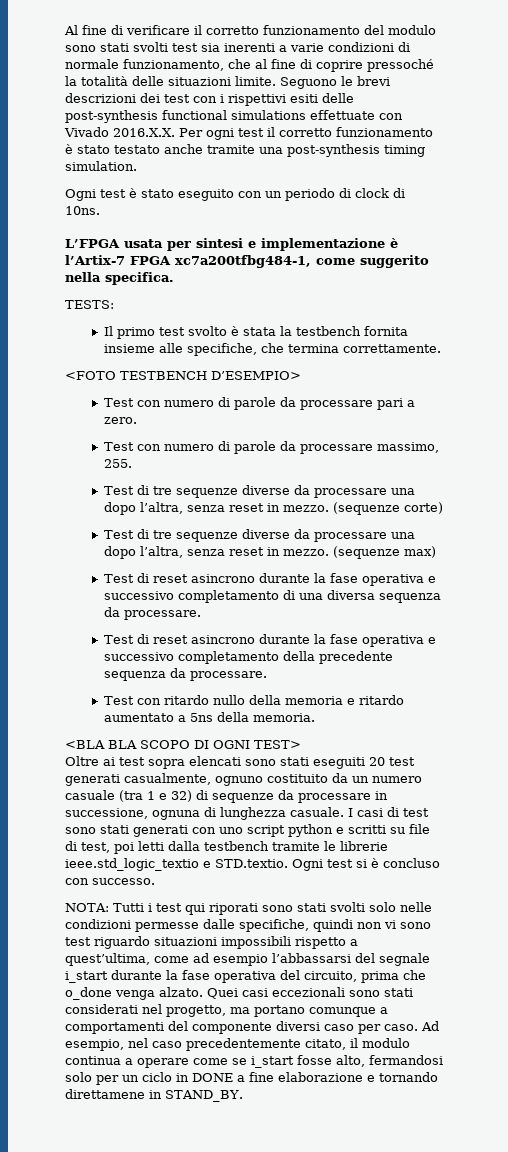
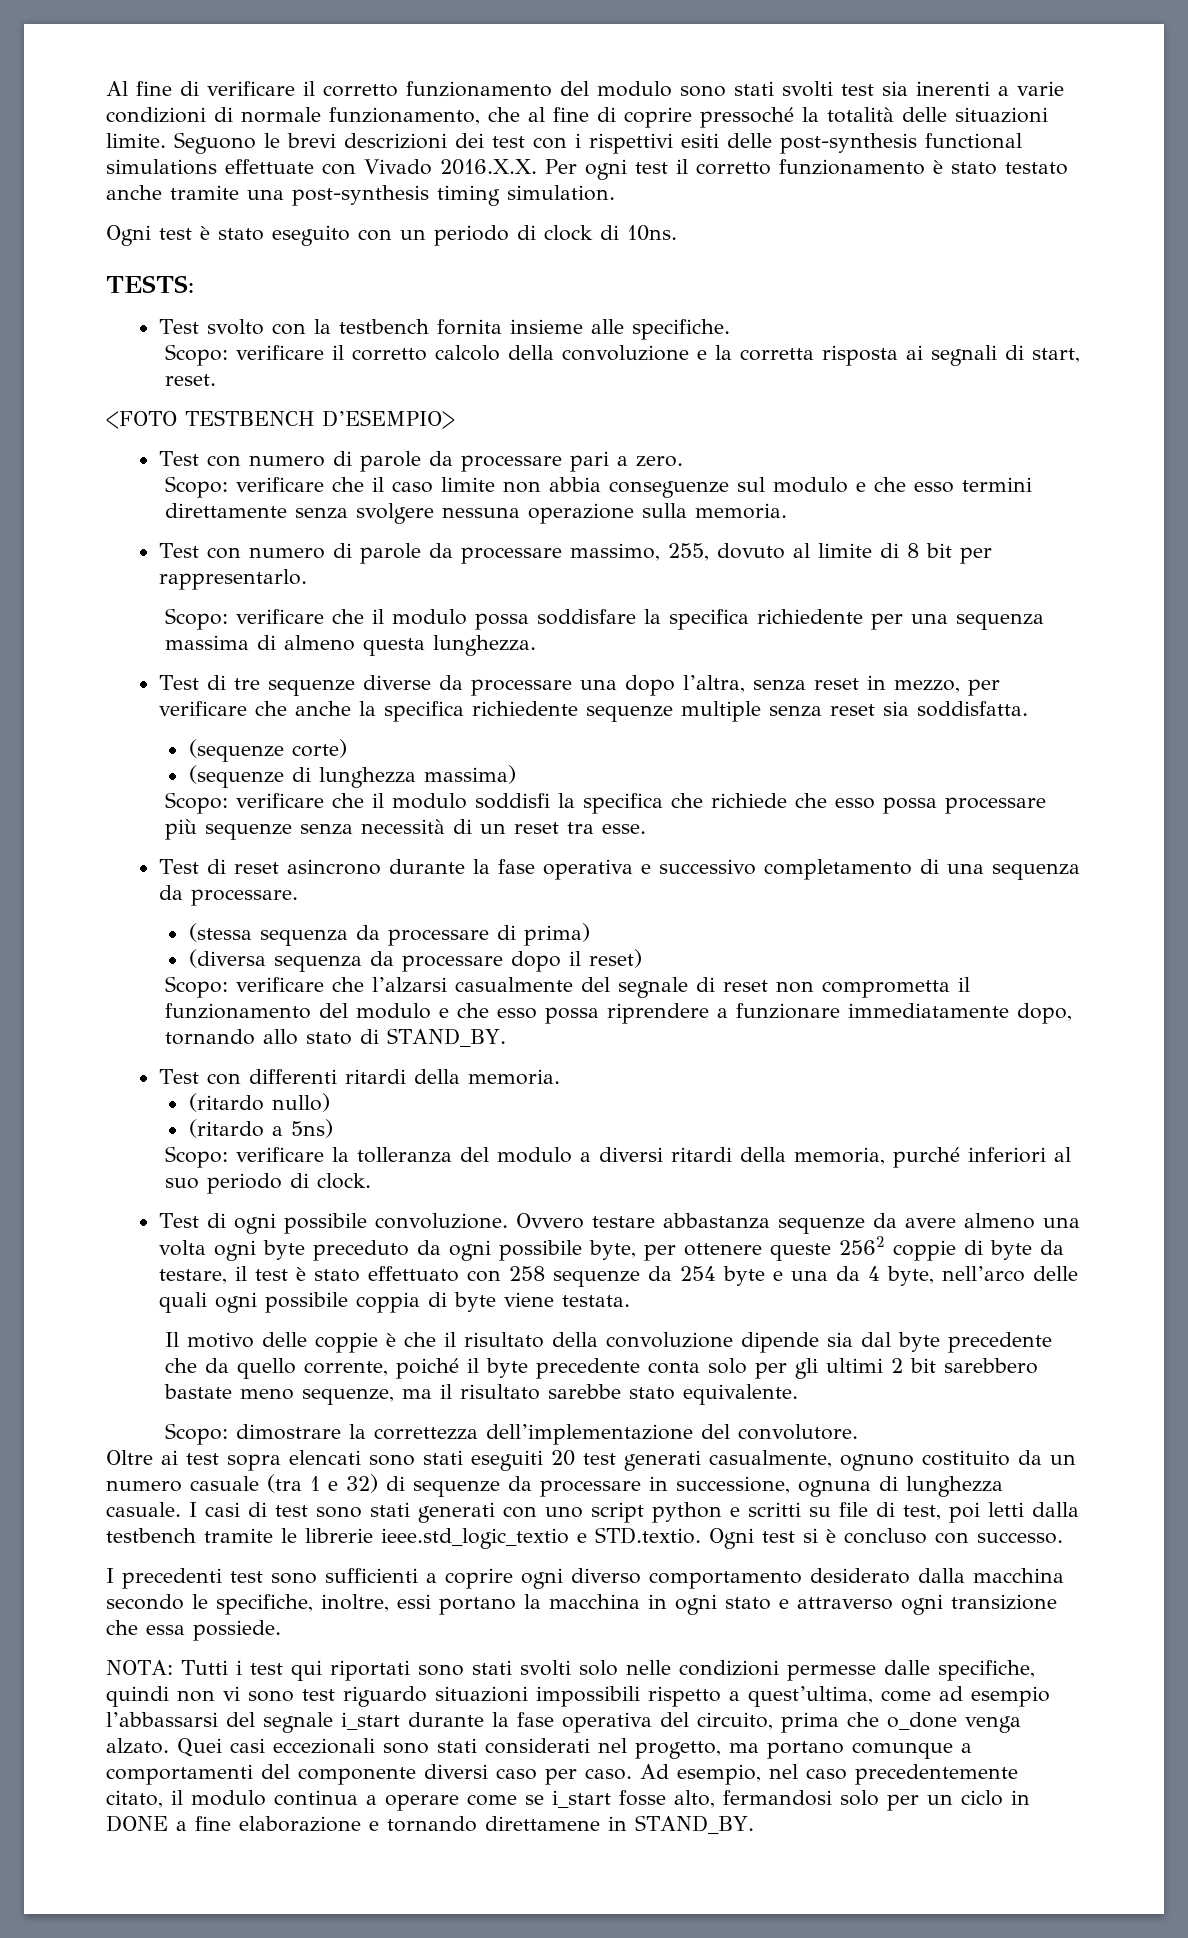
[65,238,398,251] [65,255,429,268] [65,272,174,285] [65,300,114,309] [103,326,276,339] L’FPGA usata per sintesi e implementazione è l’Artix-7 FPGA xc7a200tfbg484-1, come suggerito nella specifica. // TESTS: // Il primo test svolto è stata -> [106,275,194,293] [159,319,307,335] TESTS: // Test svolto con
[186,343,441,356] specifiche, che termina correttamente. -> [632,319,731,340] [164,344,1080,366] [164,374,216,386] specifiche. // Scopo: verificare il corretto calcolo della convoluzione e la corretta risposta ai segnali di start, reset.
(137, 420) none -> [164,476,1032,498] [164,503,787,524] // Scopo: verificare che il caso limite non abbia conseguenze sul modulo e che esso termini direttamente senza svolgere nessuna operazione sulla memoria.
[103,459,132,468] 255. -> [668,543,993,564] [159,569,308,590] [164,608,1044,630] [164,635,536,656] 255, dovuto al limite di 8 bit per rappresentarlo. // Scopo: verificare che il modulo possa soddisfare la specifica richiedente per una sequenza massima di almeno questa lunghezza.
[282,502,443,515] [103,529,415,542] [103,546,436,559] mezzo. (sequenze corte) // Test di tre sequenze diverse da processare una dopo l’altra, senza reset in mezzo. (sequenze max) -> [894,679,1001,696] [159,701,1029,722] [188,739,347,762] [188,765,516,788] [164,792,1046,814] [164,819,646,840] mezzo, per verificare che anche la specifica richiedente sequenze multiple senza reset sia soddisfatta. // (sequenze corte) // (sequenze di lunghezza massima) // Scopo: verificare che il modulo soddisfi la specifica che richiede che esso possa processare più sequenze senza necessità di un reset tra esse.
[326,590,441,603] [103,607,201,620] [103,634,436,647] [103,651,393,664] [103,668,267,681] [103,695,404,705] [103,712,315,722] [65,740,301,749] diversa sequenza da processare. // Test di reset asincrono durante la fase operativa e successivo completamento della precedente sequenza da processare. // Test con ritardo nullo della memoria e ritardo aumentato a 5ns della memoria. // <BLA BLA SCOPO DI OGNI TEST> -> [992,863,1081,880] [159,885,299,906] [188,923,590,946] [188,949,642,972] [164,976,970,998] [164,1003,1072,1024] [164,1028,506,1047] [159,1069,561,1085] [188,1093,330,1112] [188,1119,333,1138] [164,1146,1071,1168] [164,1173,371,1194] [159,1213,1081,1234] [159,1236,1065,1261] [159,1266,1079,1287] [159,1292,631,1313] [164,1332,1052,1353] [164,1358,1038,1379] [163,1384,798,1405] [164,1423,858,1445] sequenza da processare. // (stessa sequenza da processare di prima) // (diversa sequenza da processare dopo il reset) // Scopo: verificare che l’alzarsi casualmente del segnale di reset non comprometta il funzionamento del modulo e che esso possa riprendere a funzionare immediatamente dopo, tornando allo stato di STAND_BY. // Test con differenti ritardi della memoria. // (ritardo nullo) // (ritardo a 5ns) // Scopo: verificare la tolleranza del modulo a diversi ritardi della memoria, purché inferiori al suo periodo di clock. // Test di ogni possibile convoluzione. Ovvero testare abbastanza sequenze da avere almeno una volta ogni byte preceduto da ogni possibile byte, per ottenere queste 2562 coppie di byte da testare, il test è stato effettuato con 258 sequenze da 254 byte e una da 4 byte, nell’arco delle quali ogni possibile coppia di byte viene testata. // Il motivo delle coppie è che il risultato della convoluzione dipende sia dal byte precedente che da quello corrente, poiché il byte precedente conta solo per gli ultimi 2 bit sarebbero bastate meno sequenze, ma il risultato sarebbe stato equivalente. // Scopo: dimostrare la correttezza dell’implementazione del convolutore.
(155, 881) none -> [106,1568,1064,1589] [106,1594,1057,1615] [106,1620,281,1641] // I precedenti test sono sufficienti a coprire ogni diverso comportamento desiderato dalla macchina secondo le specifiche, inoltre, essi portano la macchina in ogni stato e attraverso ogni transizione che essa possiede.
[209,903,258,915] riporati -> [329,1660,410,1681] riportati

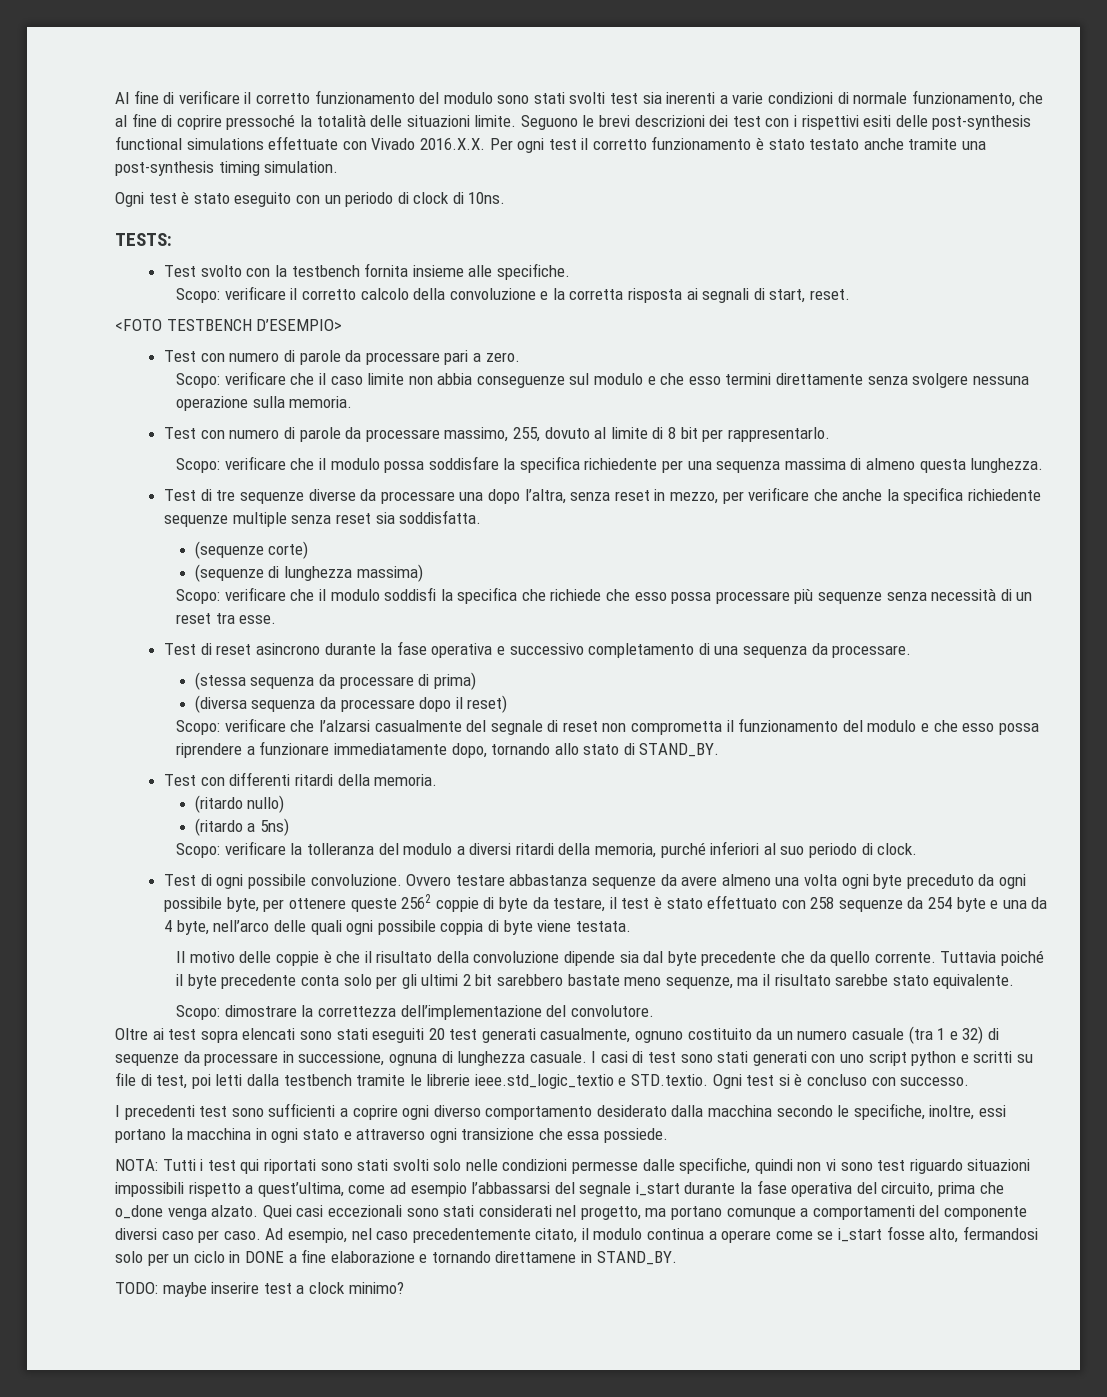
[303,1361,388,1376] corrente, -> [874,951,997,963] corrente. Tuttavia
(754, 1824) none -> [115,1282,404,1297] // TODO: maybe inserire test a clock minimo?

